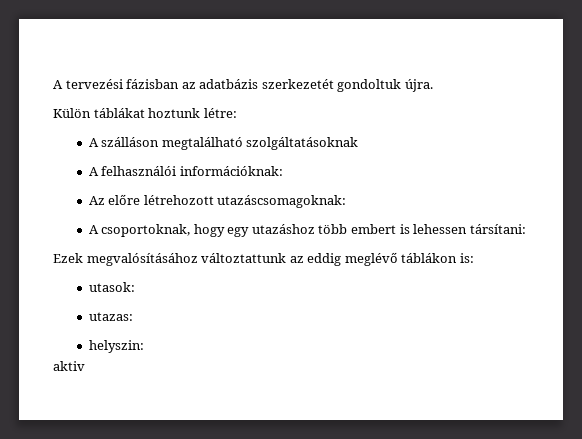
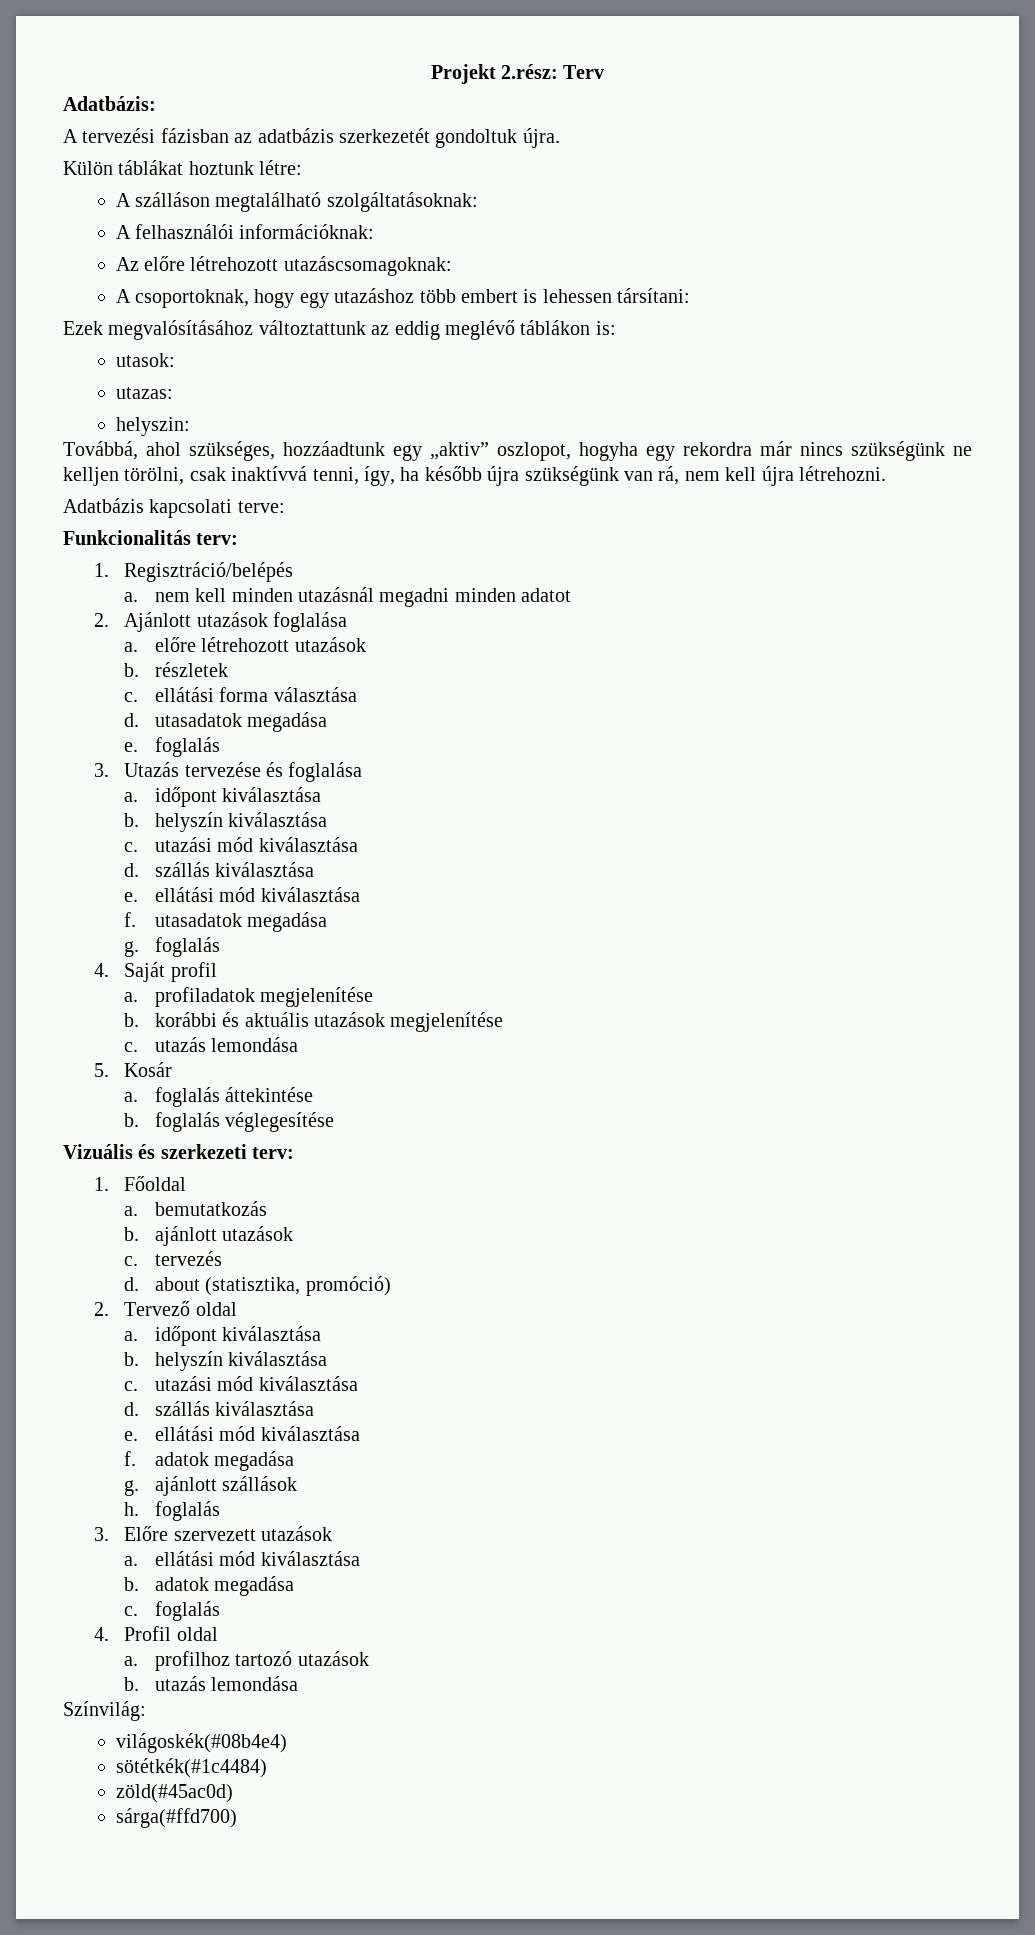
(53, 84) none -> [430,64,605,84] [63,96,156,111] Projekt 2.rész: Terv // Adatbázis: //
[246,137,359,150] szolgáltatásoknak -> [326,192,478,212] szolgáltatásoknak:
[53,361,85,371] aktiv -> [63,441,972,461] [63,466,886,486] [63,498,285,518] [63,530,239,545] [93,562,294,582] [124,587,572,607] [93,612,347,632] [124,637,366,652] [124,662,228,677] [124,687,357,702] [124,712,328,732] [124,737,220,757] [93,762,363,782] [124,787,322,807] [124,812,328,832] [124,837,358,852] [124,862,315,877] [124,887,360,902] [124,912,328,932] [124,937,220,957] [93,962,217,982] [124,987,374,1007] [124,1012,504,1032] [124,1037,299,1052] [93,1062,173,1077] [124,1087,314,1107] [124,1112,335,1132] [63,1144,295,1159] [93,1176,187,1191] [124,1201,267,1216] [124,1226,294,1246] [124,1251,222,1266] [124,1276,391,1296] [93,1301,237,1316] [124,1326,322,1346] [124,1351,328,1371] [124,1376,358,1391] [124,1401,315,1416] [124,1426,360,1441] [124,1451,295,1471] [124,1476,298,1496] [124,1501,220,1521] [93,1526,332,1541] [124,1551,360,1566] [124,1576,295,1596] [124,1601,220,1621] [93,1626,218,1641] [124,1651,369,1671] [124,1676,299,1691] [63,1701,146,1721] [115,1733,287,1753] [115,1758,267,1778] [115,1784,233,1803] [115,1808,237,1828] Továbbá, ahol szükséges, hozzáadtunk egy „aktiv” oszlopot, hogyha egy rekordra már nincs szükségünk ne kelljen törölni, csak inaktívvá tenni, így, ha később újra szükségünk van rá, nem kell újra létrehozni. // Adatbázis kapcsolati terve: // Funkcionalitás terv: // 1. Regisztráció/belépés // a. nem kell minden utazásnál megadni minden adatot // 2. Ajánlott utazások foglalása // a. előre létrehozott utazások // b. részletek // c. ellátási forma választása // d. utasadatok megadása // e. foglalás // 3. Utazás tervezése és foglalása // a. időpont kiválasztása // b. helyszín kiválasztása // c. utazási mód kiválasztása // d. szállás kiválasztása // e. ellátási mód kiválasztása // f. utasadatok megadása // g. foglalás // 4. Saját profil // a. profiladatok megjelenítése // b. korábbi és aktuális utazások megjelenítése // c. utazás lemondása // 5. Kosár // a. foglalás áttekintése // b. foglalás véglegesítése // Vizuális és szerkezeti terv: // 1. Főoldal // a. bemutatkozás // b. ajánlott utazások // c. tervezés // d. about (statisztika, promóció) // 2. Tervező oldal // a. időpont kiválasztása // b. helyszín kiválasztása // c. utazási mód kiválasztása // d. szállás kiválasztása // e. ellátási mód kiválasztása // f. adatok megadása // g. ajánlott szállások // h. foglalás // 3. Előre szervezett utazások // a. ellátási mód kiválasztása // b. adatok megadása // c. foglalás // 4. Profil oldal // a. profilhoz tartozó utazások // b. utazás lemondása // Színvilág: // világoskék(#08b4e4) // sötétkék(#1c4484) // zöld(#45ac0d) // sárga(#ffd700)

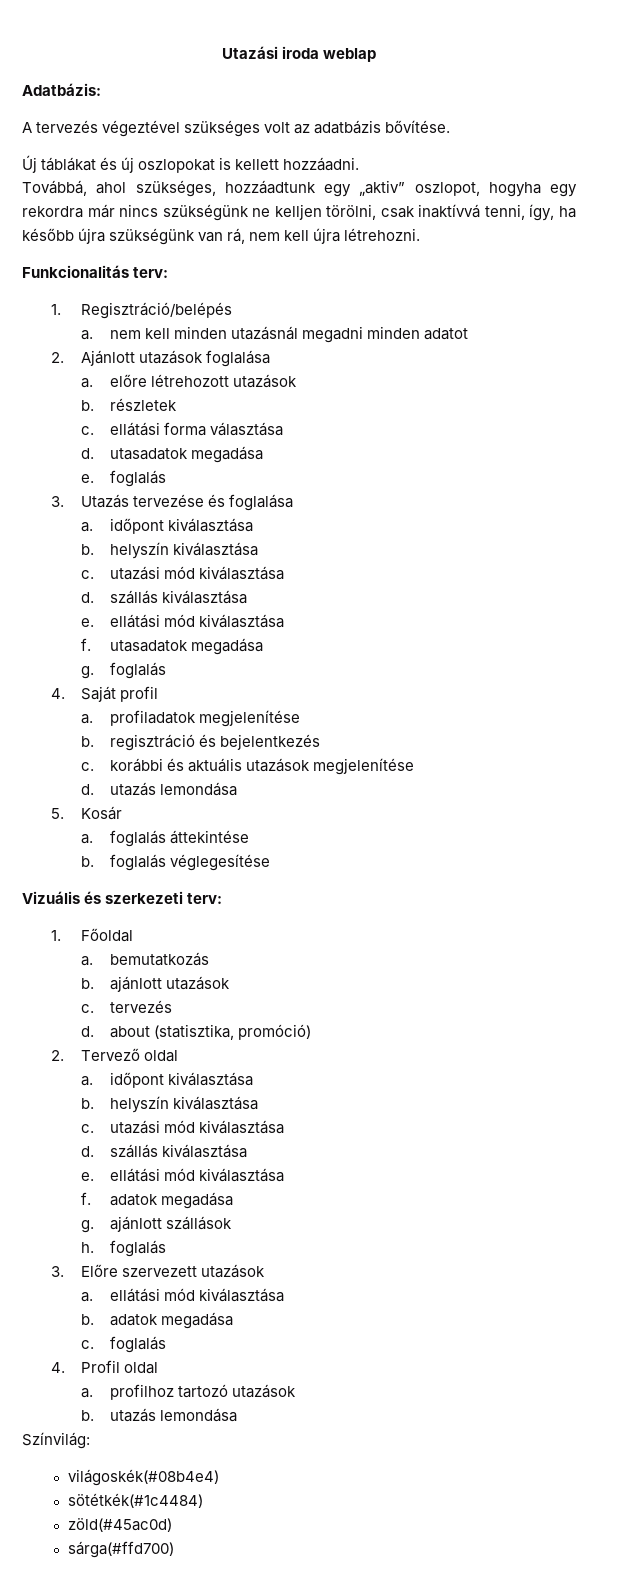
[430,64,605,84] Projekt 2.rész: Terv -> [221,46,377,62] Utazási iroda weblap
[82,128,560,148] [63,160,303,175] [115,192,478,212] [115,224,375,239] [115,256,452,276] [115,288,691,308] [63,320,616,340] [115,353,175,367] [115,387,173,399] [115,417,190,436] tervezési fázisban az adatbázis szerkezetét gondoltuk újra. // Külön táblákat hoztunk létre: // A szálláson megtalálható szolgáltatásoknak: // A felhasználói információknak: // Az előre létrehozott utazáscsomagoknak: // A csoportoknak, hogy egy utazáshoz több embert is lehessen társítani: // Ezek megvalósításához változtattunk az eddig meglévő táblákon is: // utasok: // utazas: // helyszin: -> [36,120,451,137] [22,155,360,173] tervezés végeztével szükséges volt az adatbázis bővítése. // Új táblákat és új oszlopokat is kellett hozzáadni.
[63,498,285,518] // Adatbázis kapcsolati terve: -> (421, 234) none
(140, 1020) none -> [109,734,320,751] [80,762,94,771] regisztráció és bejelentkezés // c.
[124,1042,139,1052] c. -> [80,784,94,795] d.

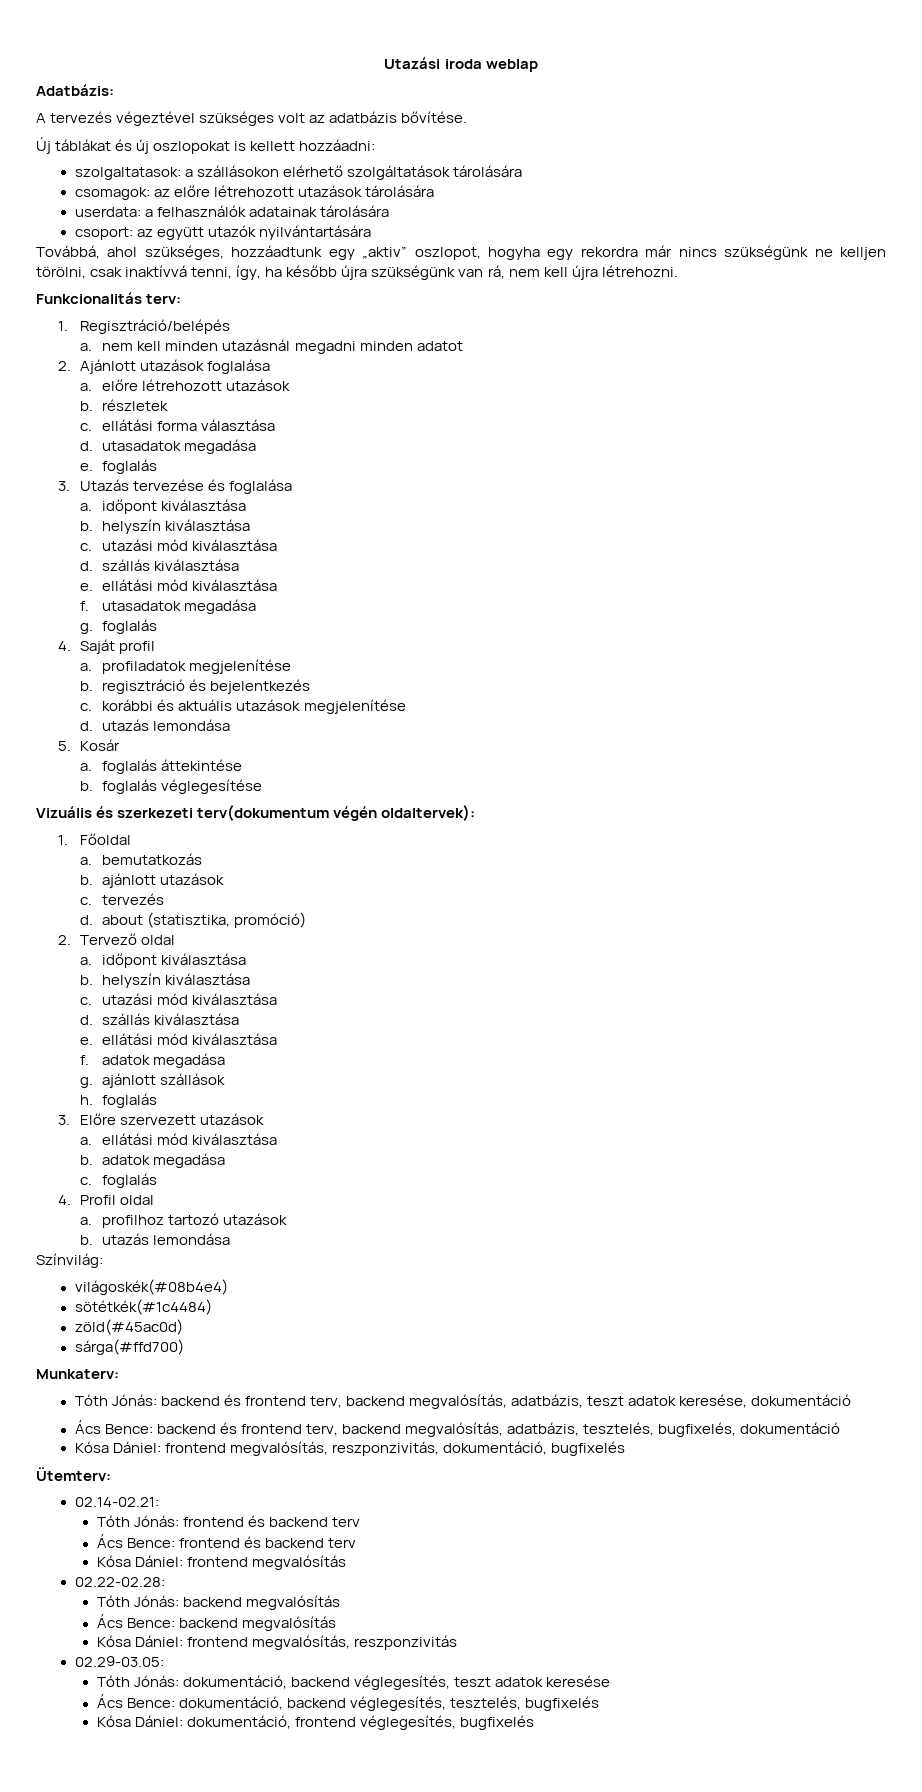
[283,157,360,171] hozzáadni. -> [299,139,376,151] [74,165,522,180] [74,185,434,200] [74,205,389,217] [74,225,371,240] hozzáadni: // szolgaltatasok: a szállásokon elérhető szolgáltatások tárolására // csomagok: az előre létrehozott utazások tárolására // userdata: a felhasználók adatainak tárolására // csoport: az együtt utazók nyilvántartására
[187,893,223,904] terv: -> [197,805,476,821] terv(dokumentum végén oldaltervek):
(174, 1549) none -> [36,1369,119,1379] [74,1394,852,1409] [74,1420,841,1437] [74,1441,625,1456] [36,1467,111,1481] [74,1497,159,1507] [96,1515,360,1527] [96,1534,356,1548] [96,1555,346,1570] [74,1577,165,1587] [96,1595,340,1610] [96,1614,336,1631] [96,1635,457,1650] [74,1656,164,1667] [96,1675,611,1690] [96,1694,600,1711] [96,1715,534,1730] // Munkaterv: // Tóth Jónás: backend és frontend terv, backend megvalósítás, adatbázis, teszt adatok keresése, dokumentáció // Ács Bence: backend és frontend terv, backend megvalósítás, adatbázis, tesztelés, bugfixelés, dokumentáció // Kósa Dániel: frontend megvalósítás, reszponzivitás, dokumentáció, bugfixelés // Ütemterv: // 02.14-02.21: // Tóth Jónás: frontend és backend terv // Ács Bence: frontend és backend terv // Kósa Dániel: frontend megvalósítás // 02.22-02.28: // Tóth Jónás: backend megvalósítás // Ács Bence: backend megvalósítás // Kósa Dániel: frontend megvalósítás, reszponzivitás // 02.29-03.05: // Tóth Jónás: dokumentáció, backend véglegesítés, teszt adatok keresése // Ács Bence: dokumentáció, backend véglegesítés, tesztelés, bugfixelés // Kósa Dániel: dokumentáció, frontend véglegesítés, bugfixelés

